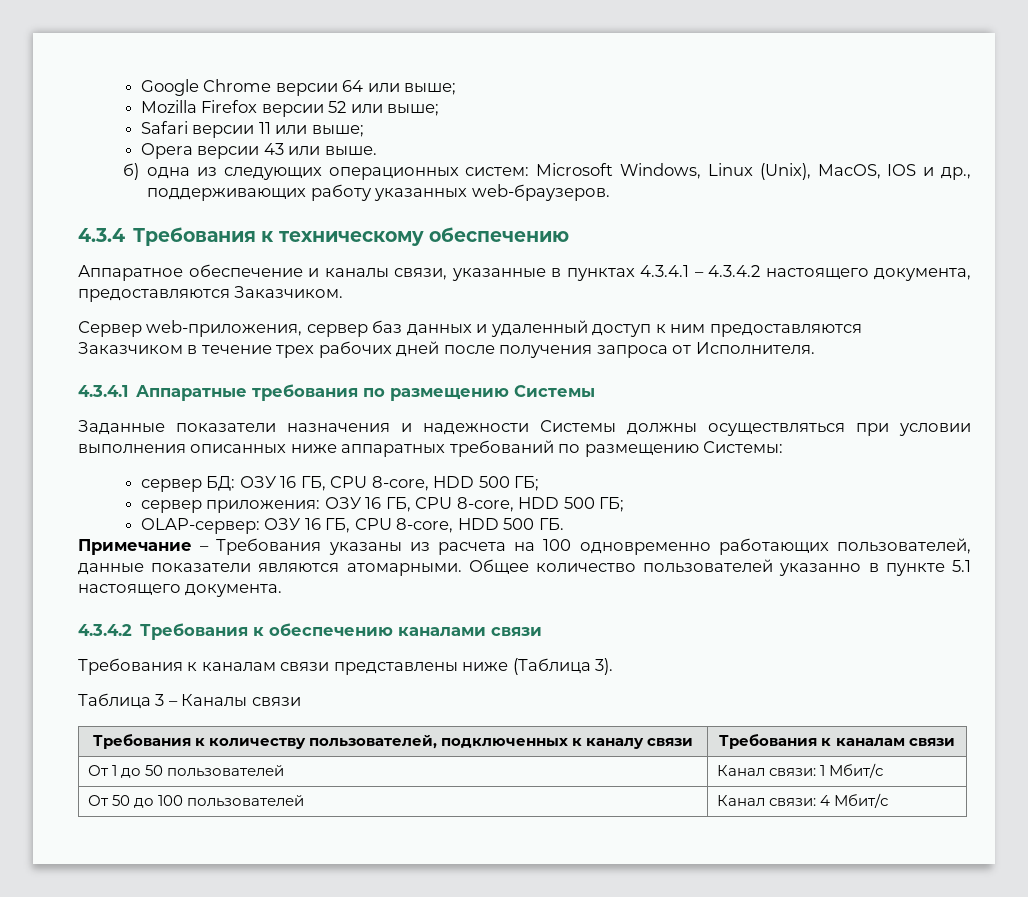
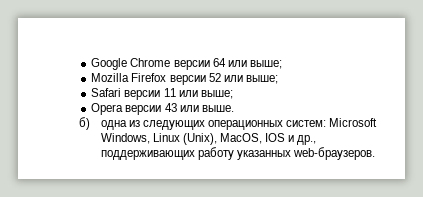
[78,227,569,246] [78,264,971,281] [78,286,344,302] [78,320,862,337] [78,341,815,358] [78,384,596,401] [78,420,971,436] [78,440,784,457] [141,476,540,492] [141,497,625,513] [141,518,564,534] [78,538,971,555] [78,559,972,576] [78,584,283,597] [78,623,543,640] [78,658,614,675] [78,693,301,709] [92,734,694,749] [719,734,955,749] [87,765,285,778] [716,763,883,778] [87,795,305,808] [716,793,888,808] // 4.3.4 Требования к техническому обеспечению // Аппаратное обеспечение и каналы связи, указанные в пунктах 4.3.4.1 – 4.3.4.2 настоящего документа, предоставляются Заказчиком. // Сервер web-приложения, сервер баз данных и удаленный доступ к ним предоставляются Заказчиком в течение трех рабочих дней после получения запроса от Исполнителя. // 4.3.4.1 Аппаратные требования по размещению Системы // Заданные показатели назначения и надежности Системы должны осуществляться при условии выполнения описанных ниже аппаратных требований по размещению Системы: // сервер БД: ОЗУ 16 ГБ, CPU 8-core, HDD 500 ГБ; // сервер приложения: ОЗУ 16 ГБ, CPU 8-core, HDD 500 ГБ; // OLAP-сервер: ОЗУ 16 ГБ, CPU 8-core, HDD 500 ГБ. // Примечание – Требования указаны из расчета на 100 одновременно работающих пользователей, данные показатели являются атомарными. Общее количество пользователей указанно в пункте 5.1 настоящего документа. // 4.3.4.2 Требования к обеспечению каналами связи // Требования к каналам связи представлены ниже (Таблица 3). // Таблица 3 – Каналы связи // Требования к количеству пользователей, подключенных к каналу связи | Требования к каналам связи // От 1 до 50 пользователей | Канал связи: 1 Мбит/с // От 50 до 100 пользователей | Канал связи: 4 Мбит/с -> (375, 153) none

